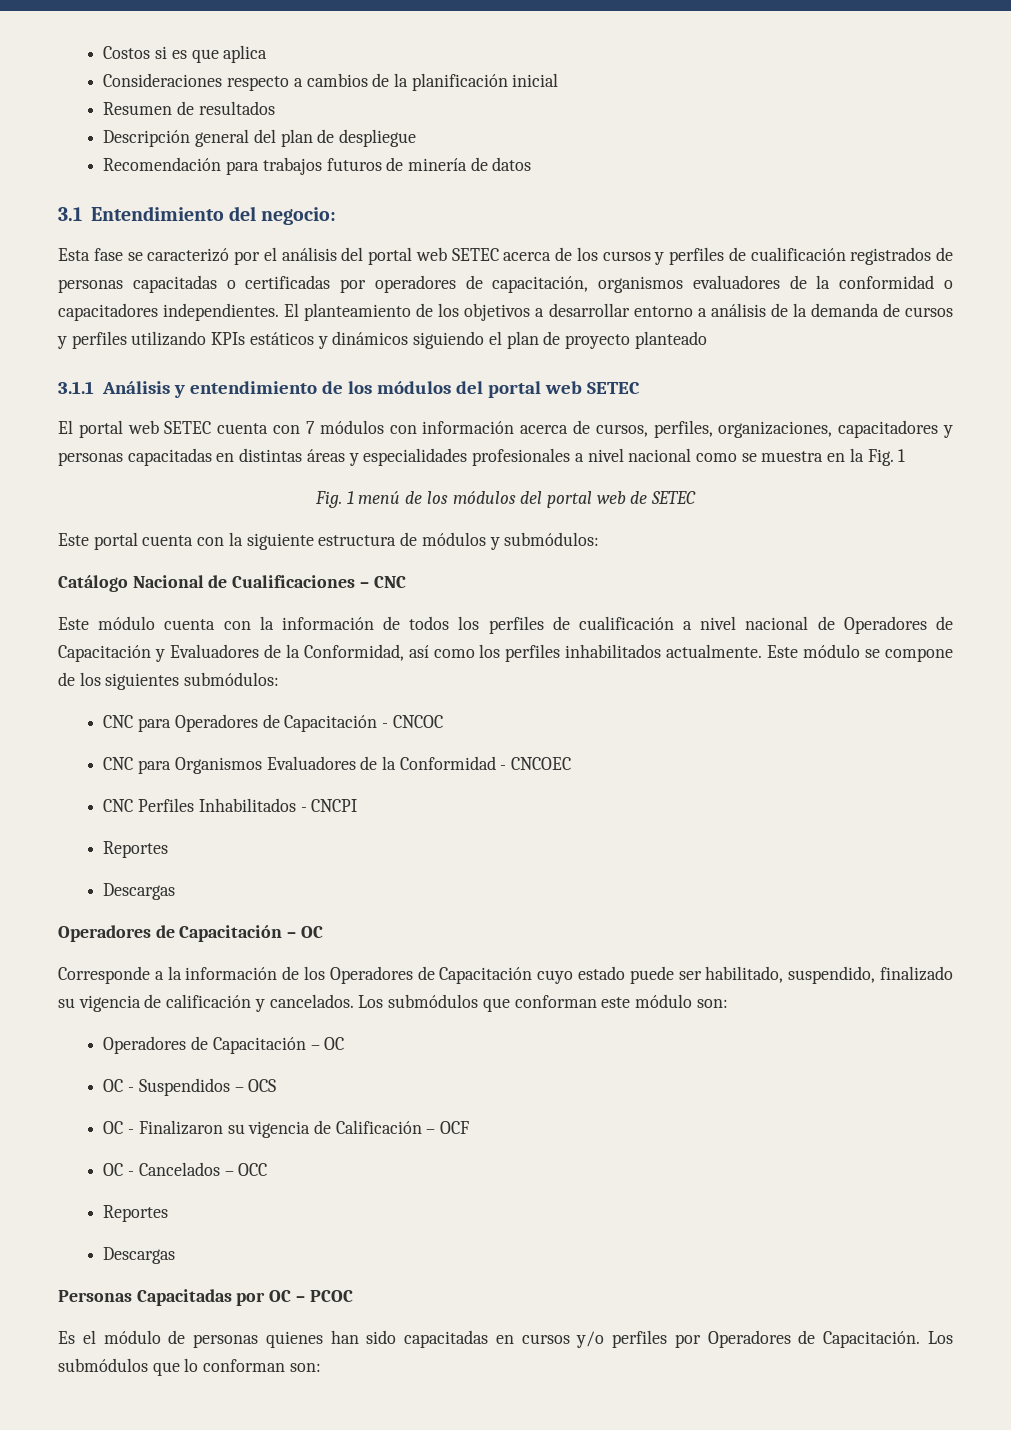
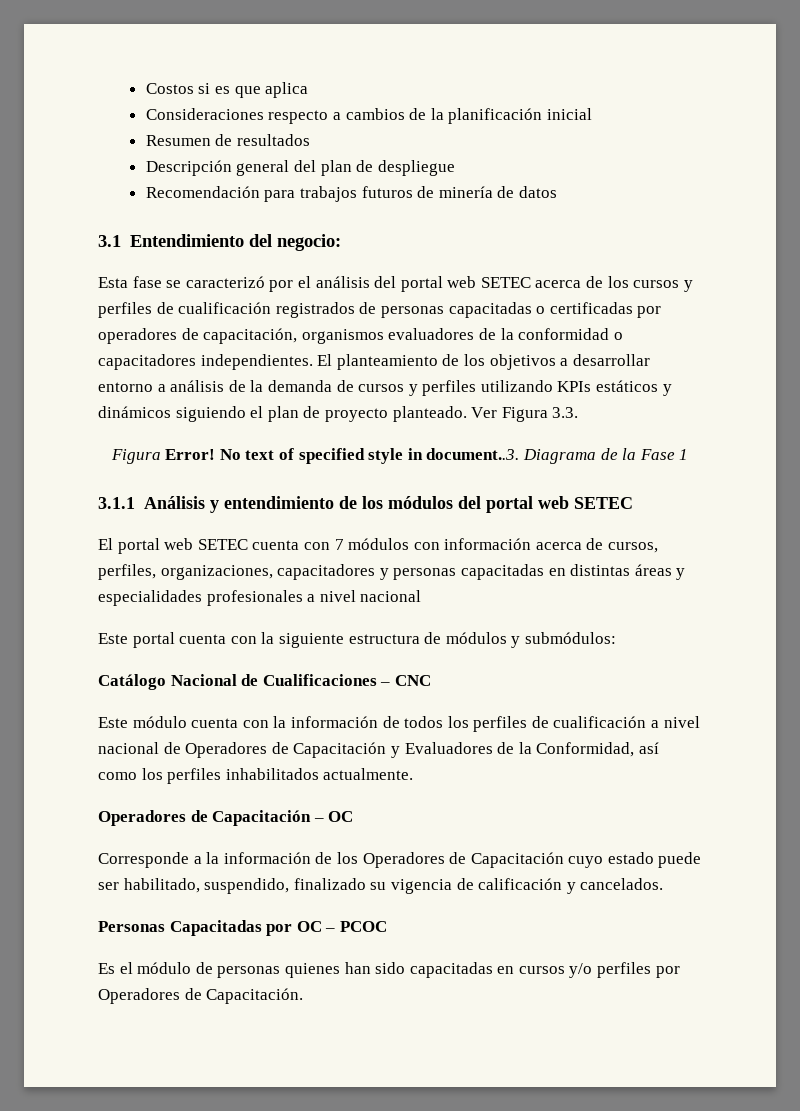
[634,331,707,349] planteado -> [392,406,579,422] [110,448,689,464] planteado. Ver Figura 3.3. // Figura Error! No text of specified style in document..3. Diagrama de la Fase 1
[695,448,906,466] [314,491,697,508] como se muestra en la Fig. 1 // Fig. 1 menú de los módulos del portal web de SETEC -> (422, 596) none
[767,644,953,662] [58,672,280,690] [103,714,443,732] [103,756,572,774] [103,798,358,812] [103,841,169,858] [103,883,176,900] Este módulo se compone de los siguientes submódulos: // CNC para Operadores de Capacitación - CNCOC // CNC para Organismos Evaluadores de la Conformidad - CNCOEC // CNC Perfiles Inhabilitados - CNCPI // Reportes // Descargas -> (414, 774) none
[358,994,728,1012] [103,1036,345,1054] [103,1078,277,1096] [103,1120,470,1138] [103,1162,268,1176] [103,1205,169,1222] [103,1247,176,1264] Los submódulos que conforman este módulo son: // Operadores de Capacitación – OC // OC - Suspendidos – OCS // OC - Finalizaron su vigencia de Calificación – OCF // OC - Cancelados – OCC // Reportes // Descargas -> (664, 884) none
[927,1331,953,1344] [58,1358,321,1376] Los submódulos que lo conforman son: -> (304, 996) none

